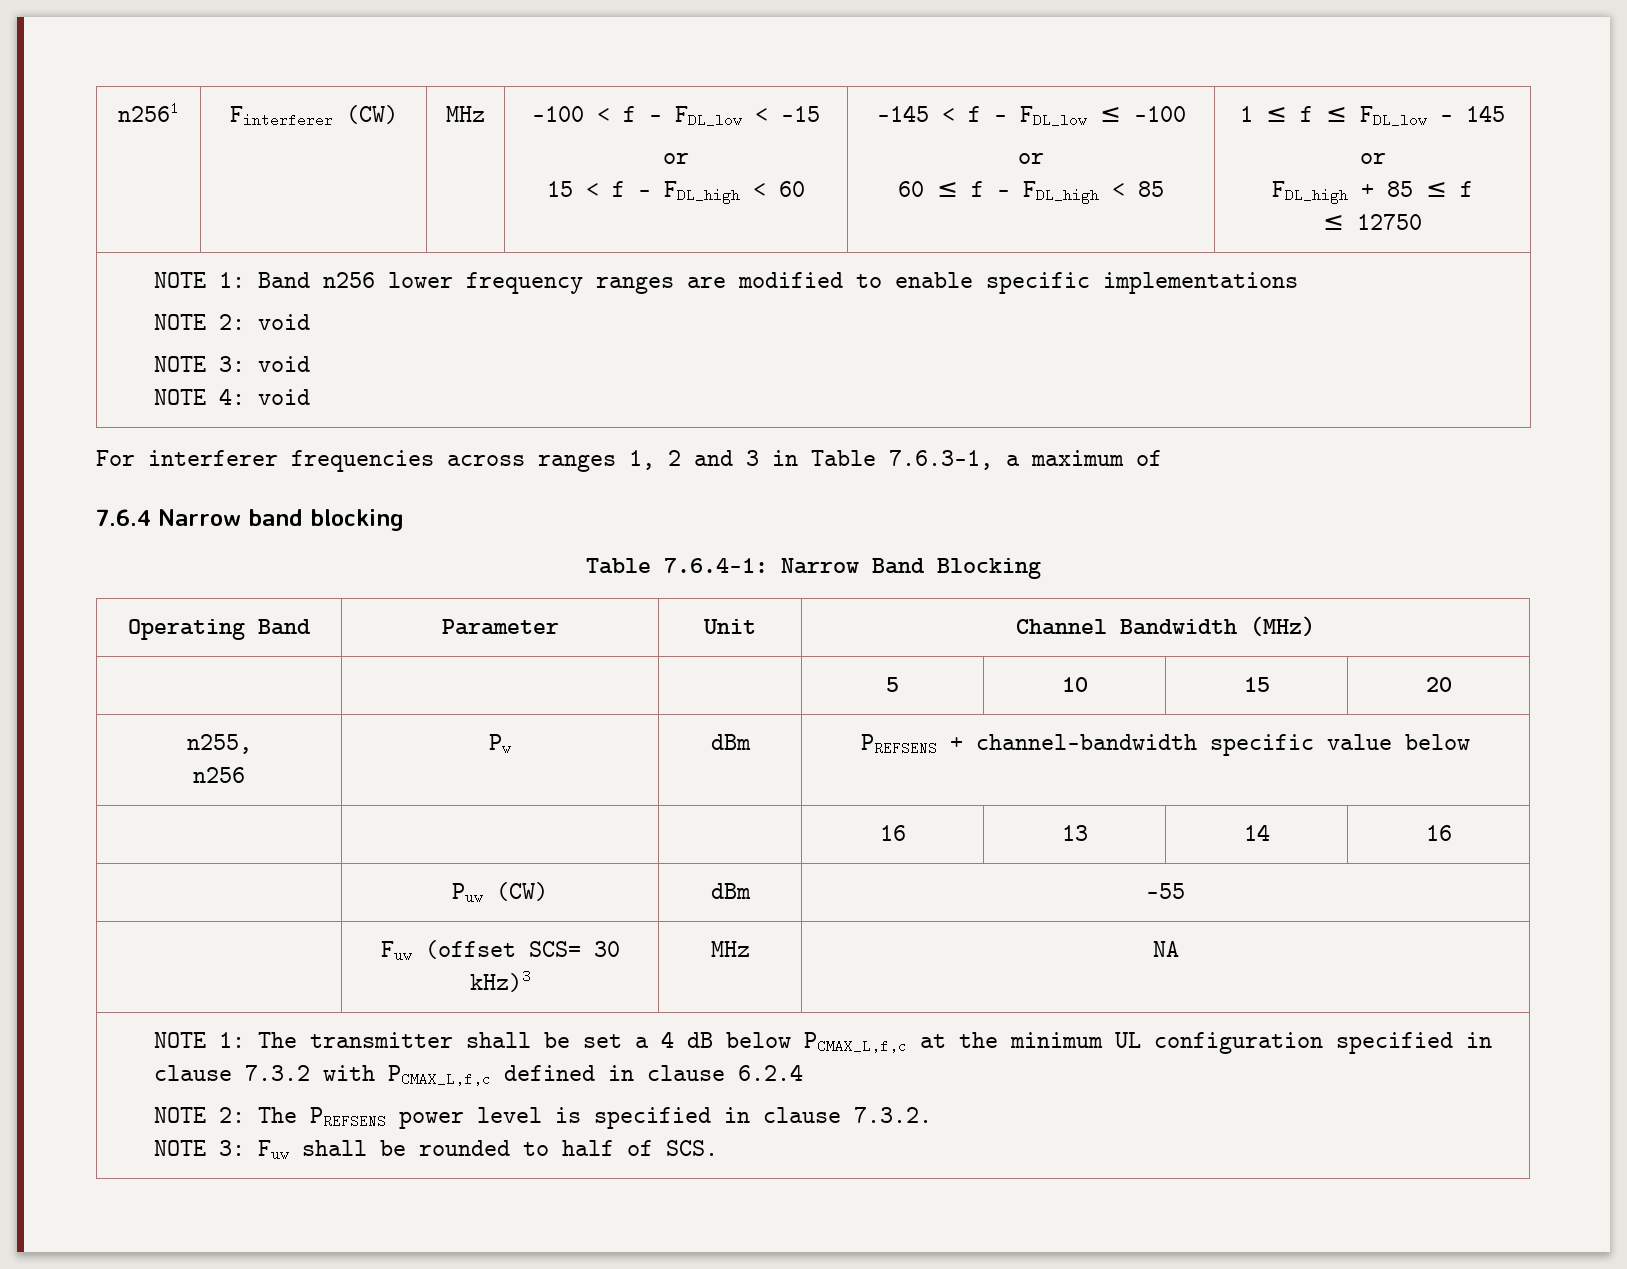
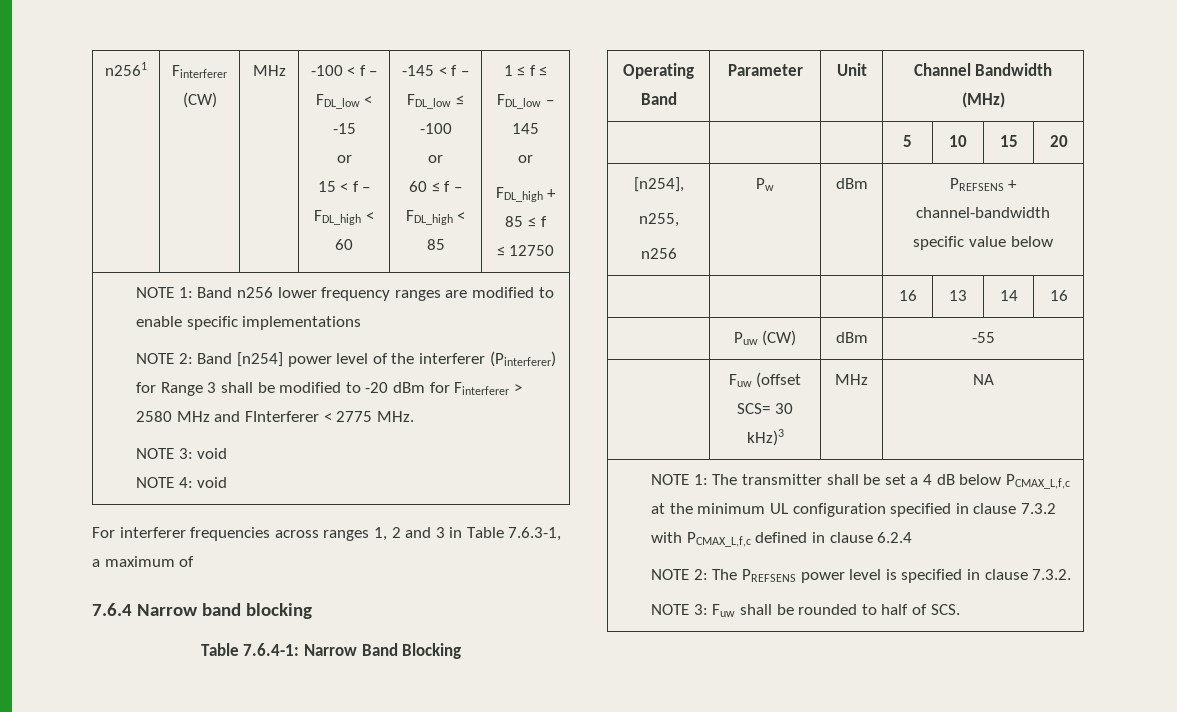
[257,314,310,330] void -> [197,351,556,367] [136,382,522,396] [136,411,414,422] Band [n254] power level of the interferer (Pinterferer) for Range 3 shall be modified to -20 dBm for Finterferer > 2580 MHz and FInterferer < 2775 MHz.
(1452, 684) none -> [633,177,684,192] [n254], //

